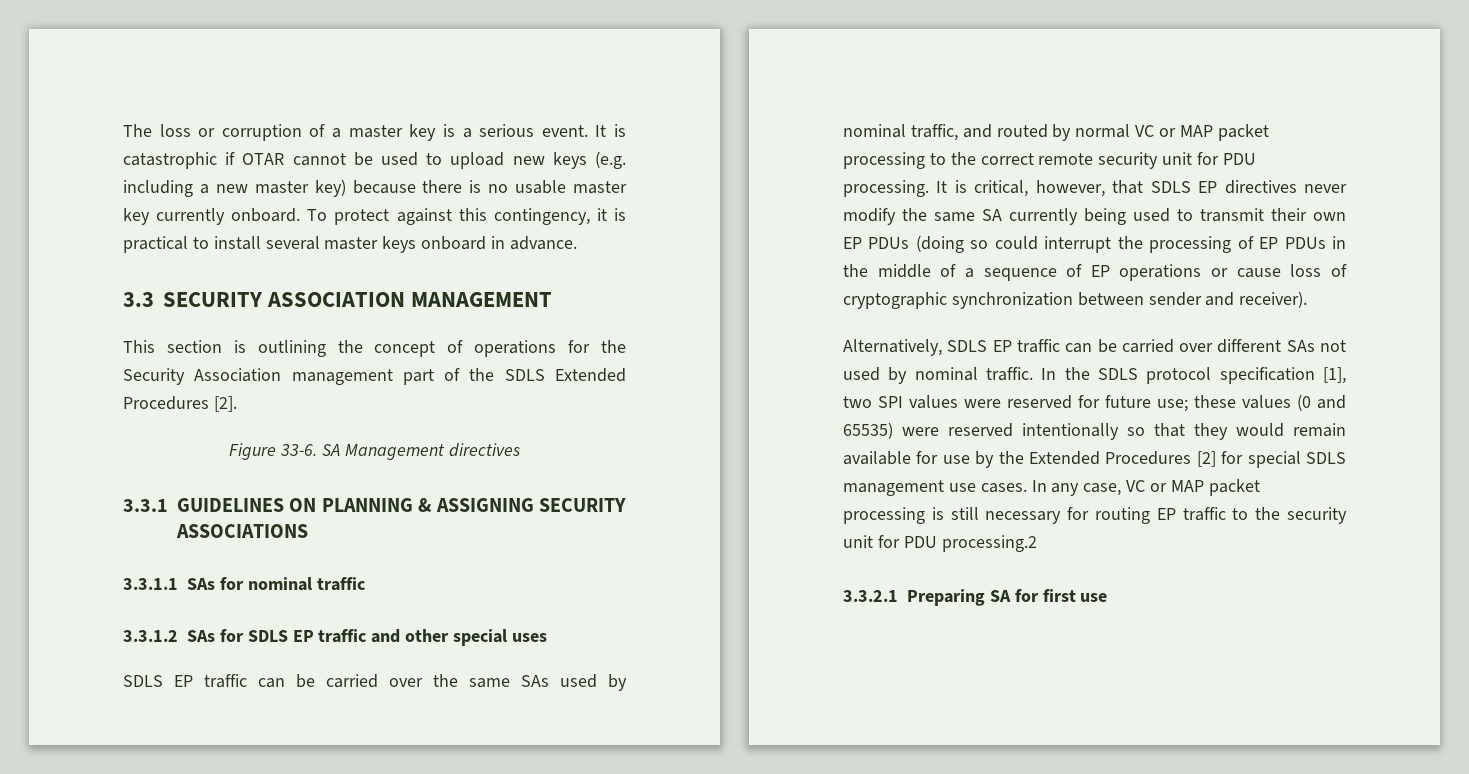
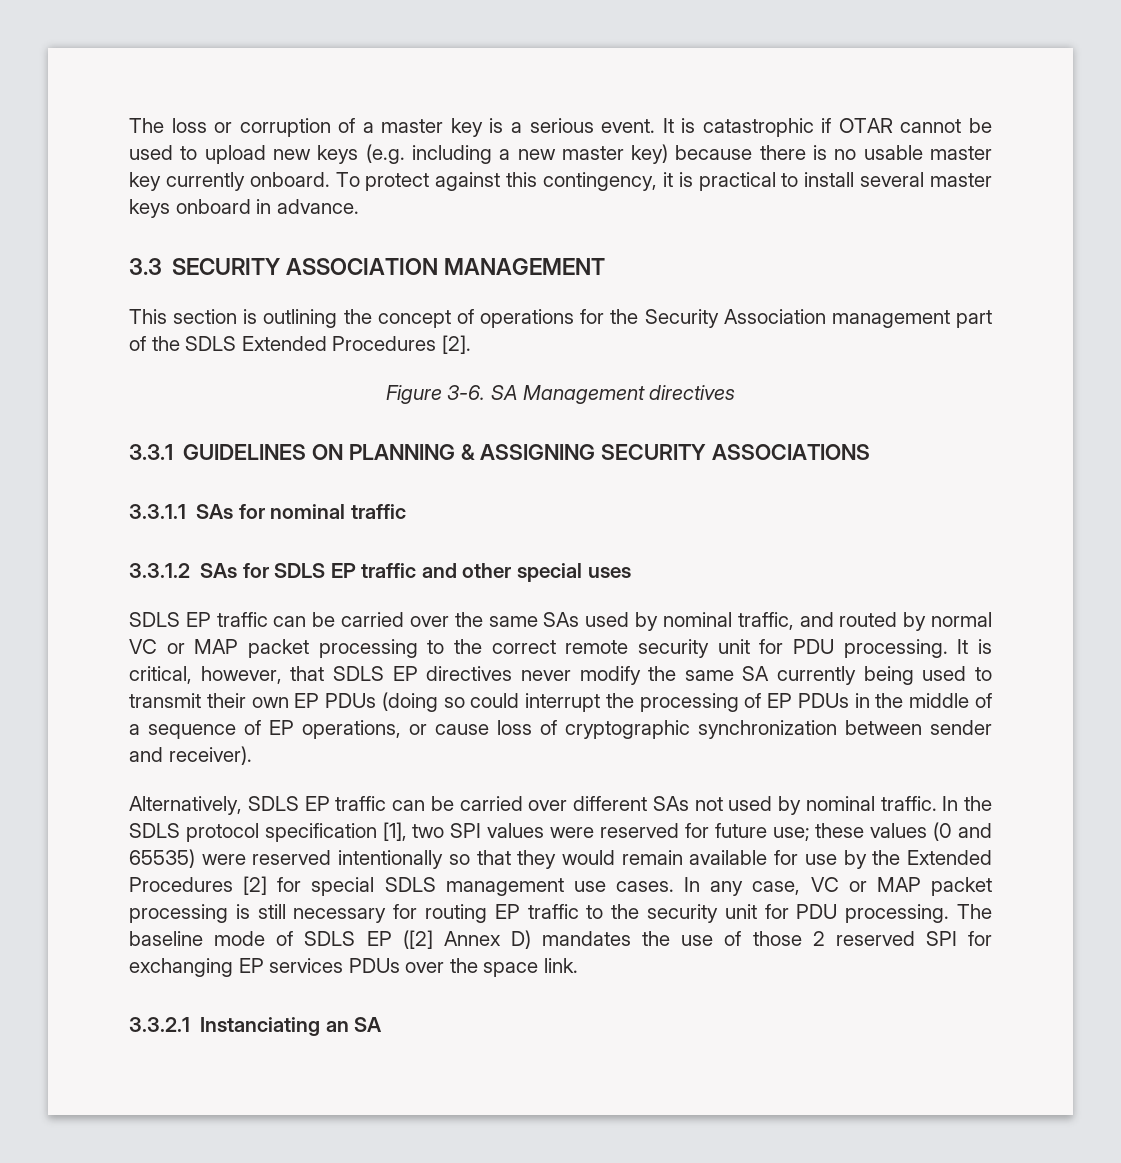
[280,444,318,456] 33-6. -> [447,385,486,400] 3-6.
[1119,264,1202,281] operations -> [302,720,401,739] operations,
[941,535,1037,552] [843,589,1108,606] processing.2 // 3.3.2.1 Preparing SA for first use -> [845,904,992,923] [129,930,992,949] [129,958,578,977] [129,1017,383,1036] processing. The baseline mode of SDLS EP ([2] Annex D) mandates the use of those 2 reserved SPI for exchanging EP services PDUs over the space link. // 3.3.2.1 Instanciating an SA

